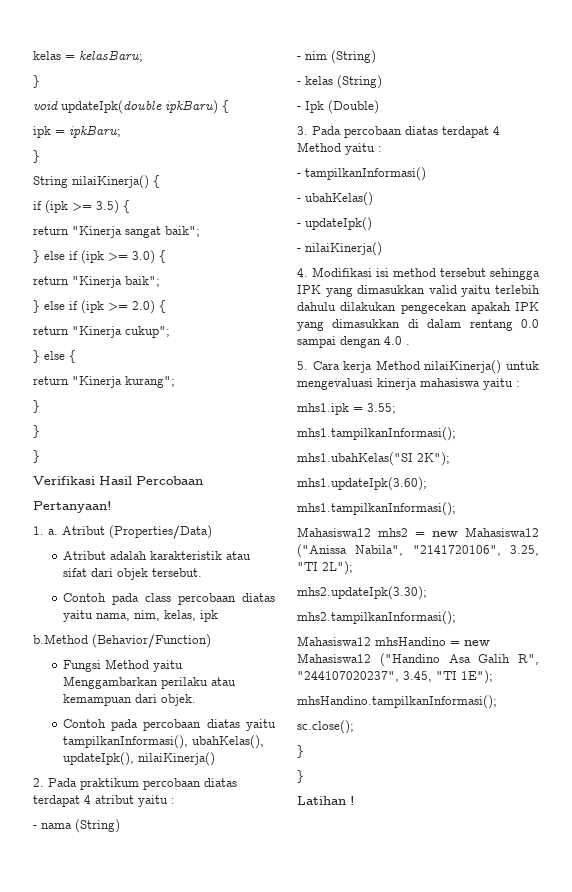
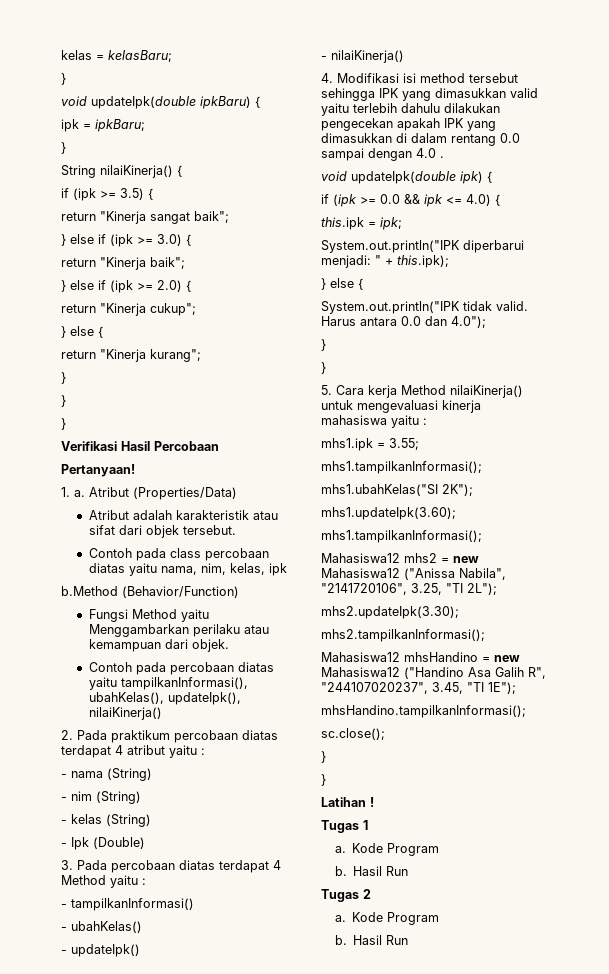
(410, 344) none -> [321,171,492,184] [321,194,500,207] [321,217,402,230] [321,240,524,253] [321,255,449,268] [321,278,363,290] [321,301,528,314] [321,316,486,328] [321,339,326,351] [321,362,326,374] // void updateIpk(double ipk) { // if (ipk >= 0.0 && ipk <= 4.0) { // this.ipk = ipk; // System.out.println("IPK diperbarui menjadi: " + this.ipk); // } else { // System.out.println("IPK tidak valid. Harus antara 0.0 dan 4.0"); // } // }
(355, 800) none -> [321,820,368,833] [334,843,440,856] [334,866,409,876] [321,889,371,902] [334,912,440,925] [334,935,409,945] // Tugas 1 // a. Kode Program // b. Hasil Run // Tugas 2 // a. Kode Program // b. Hasil Run

